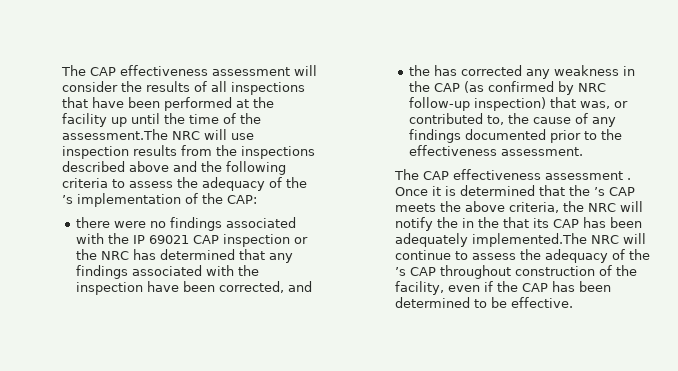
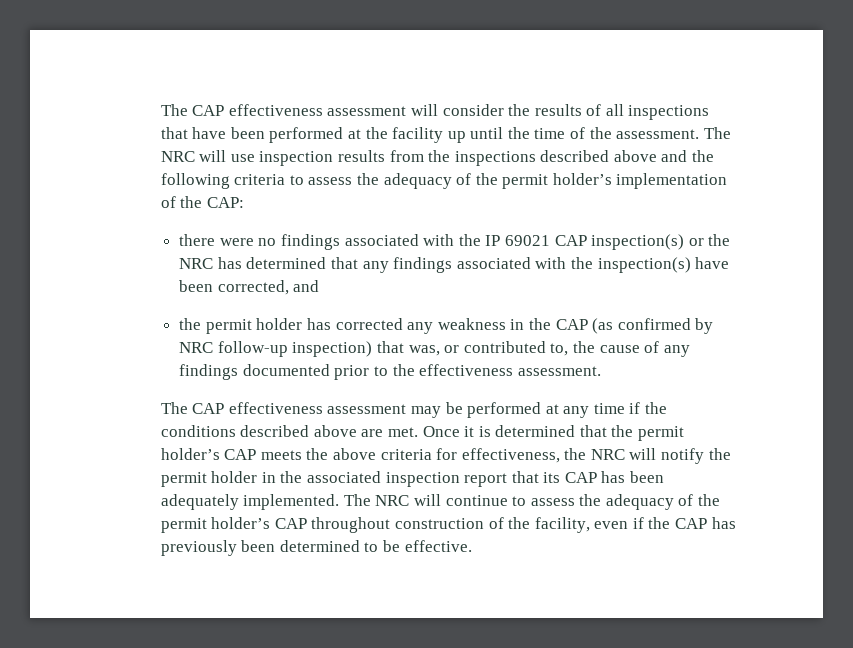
[62,129,169,140] assessment.The -> [616,127,731,139] assessment. The
[62,195,74,204] ’s -> [502,173,612,189] permit holder’s
[223,234,291,247] inspection -> [591,234,685,250] inspection(s)
[76,282,144,295] inspection -> [597,257,691,273] inspection(s)
(431, 70) none -> [205,318,303,334] permit holder
[627,178,632,180] . -> [410,402,668,418] [160,425,418,437] may be performed at any time if the conditions described above are met.
[594,187,606,196] ’s -> [638,426,685,441] [160,448,220,460] permit holder’s
[509,202,560,213] criteria, -> [380,448,560,463] criteria for effectiveness,
[462,217,500,228] in the -> [160,471,508,487] permit holder in the associated inspection report
[472,233,588,247] implemented.The -> [243,494,371,510] implemented. The
[395,267,407,276] ’s -> [160,517,271,533] permit holder’s
(576, 286) none -> [160,540,237,556] previously

